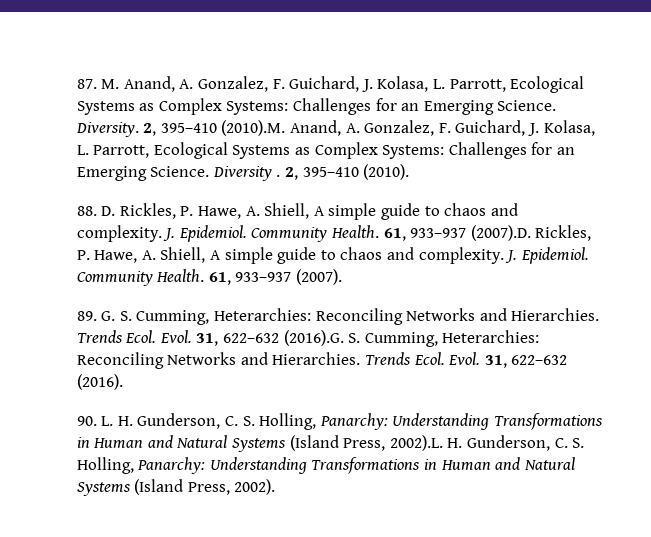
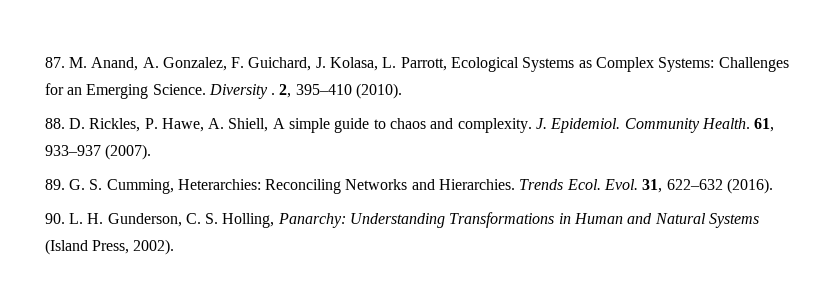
[75,120,595,137] [76,142,576,159] [76,166,210,181] Diversity. 2, 395–410 (2010).M. Anand, A. Gonzalez, F. Guichard, J. Kolasa, L. Parrott, Ecological Systems as Complex Systems: Challenges for an Emerging Science. -> (206, 89) none
[470,225,592,241] [76,247,589,264] [76,269,292,286] (2007).D. Rickles, P. Hawe, A. Shiell, A simple guide to chaos and complexity. J. Epidemiol. Community Health. 61, 933–937 -> (101, 150) none
[283,330,540,347] [76,352,568,369] (2016).G. S. Cumming, Heterarchies: Reconciling Networks and Hierarchies. Trends Ecol. Evol. 31, 622–632 -> (723, 184) none
[389,435,585,451] [76,457,575,474] [76,479,230,496] 2002).L. H. Gunderson, C. S. Holling, Panarchy: Understanding Transformations in Human and Natural Systems (Island Press, -> (129, 247) none

